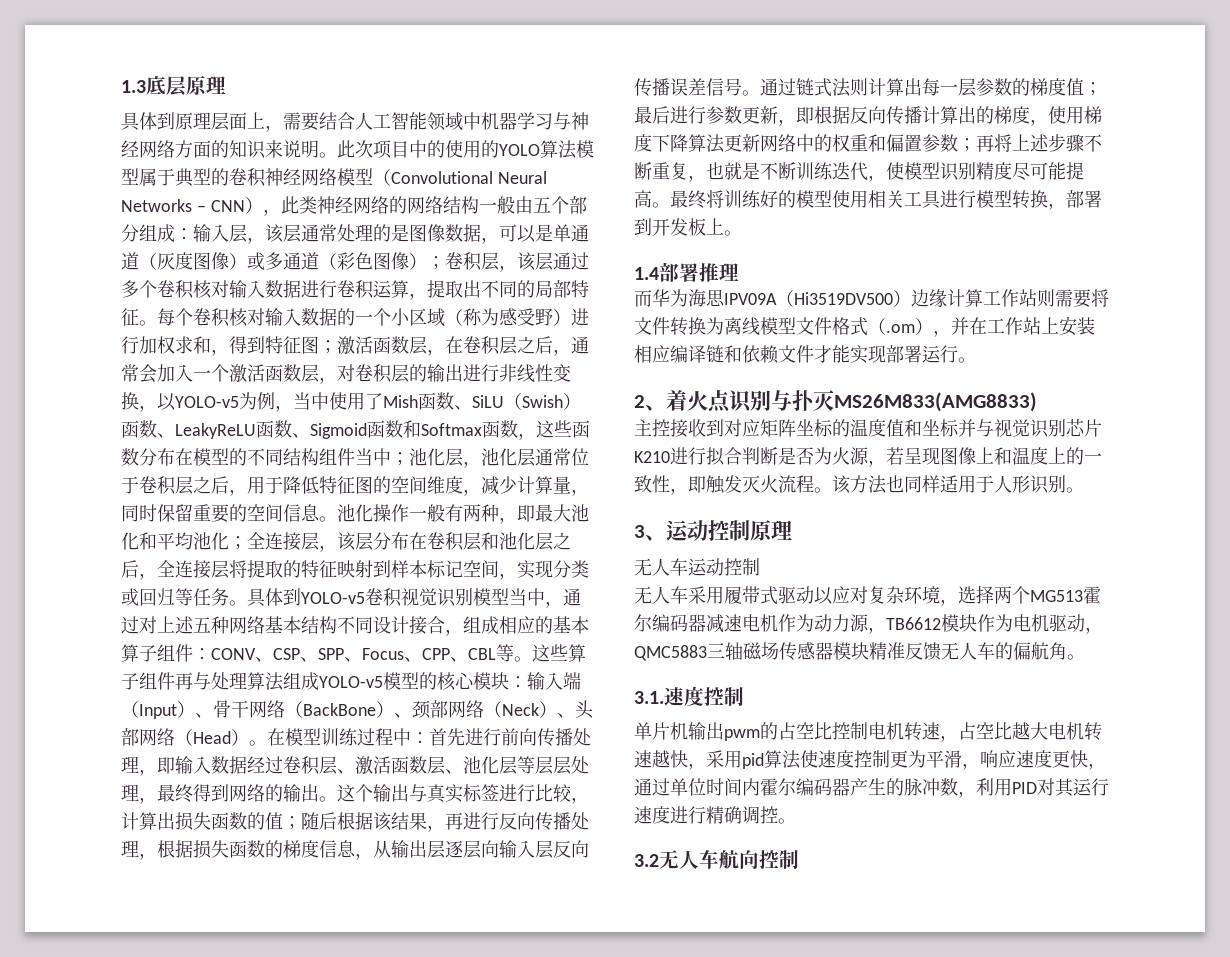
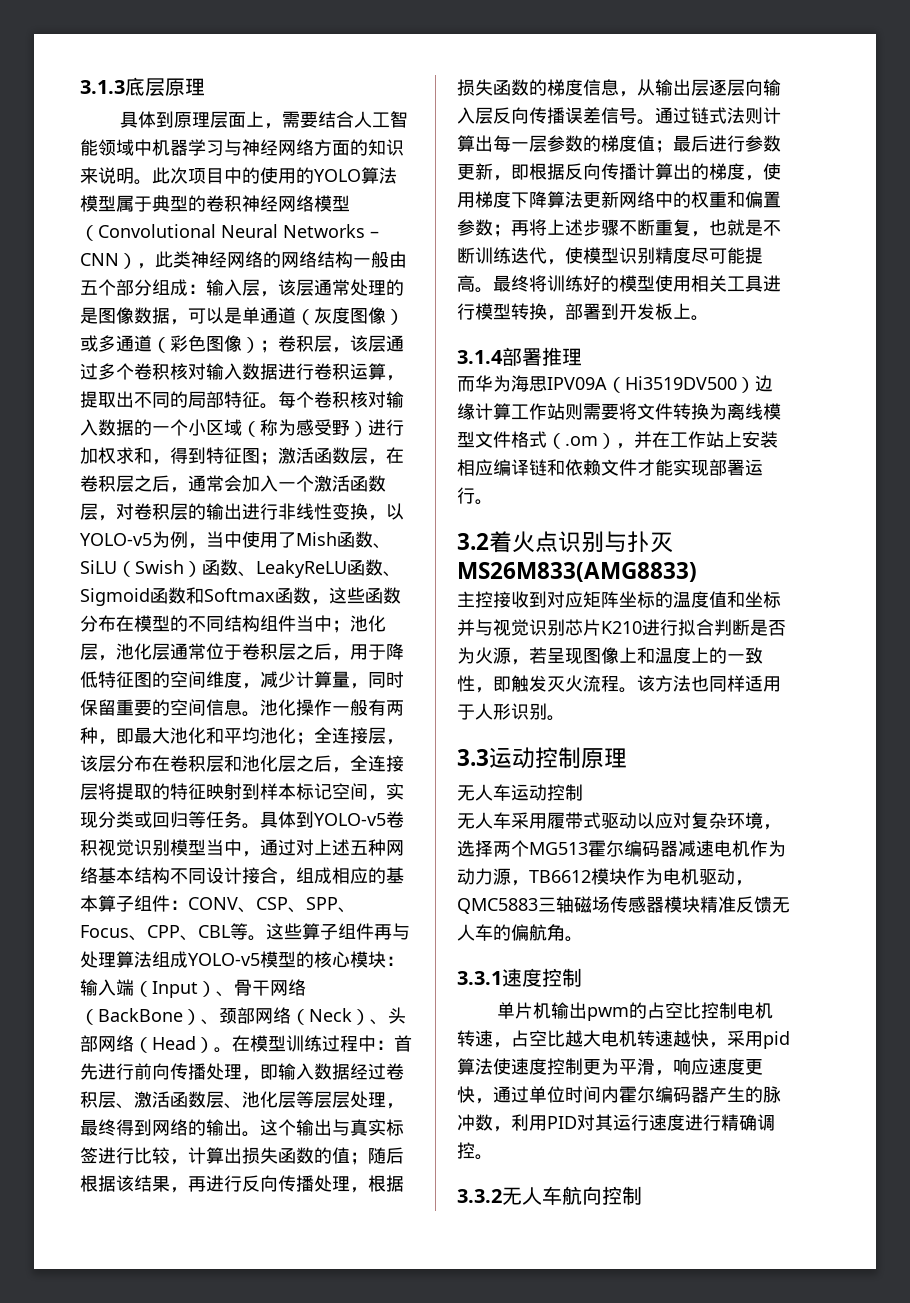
[121,80,146,93] 1.3 -> [80,80,125,94] 3.1.3
[634,267,659,280] 1.4 -> [457,350,503,364] 3.1.4
[634,395,666,411] 2、 -> [457,533,489,550] 3.2
[634,525,666,541] 3、 -> [457,749,489,766] 3.3
[634,691,664,704] 3.1. -> [457,971,502,985] 3.3.1
[634,854,659,867] 3.2 -> [457,1189,502,1203] 3.3.2

